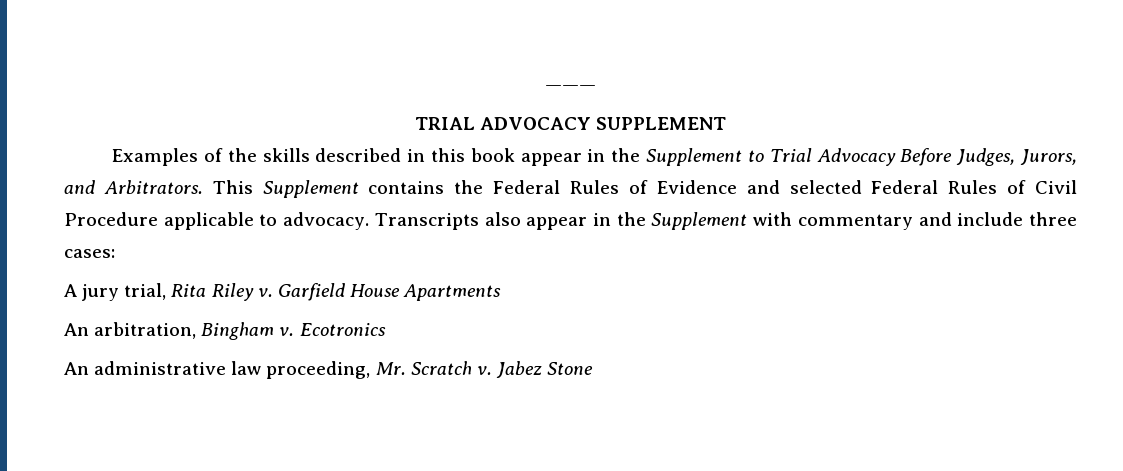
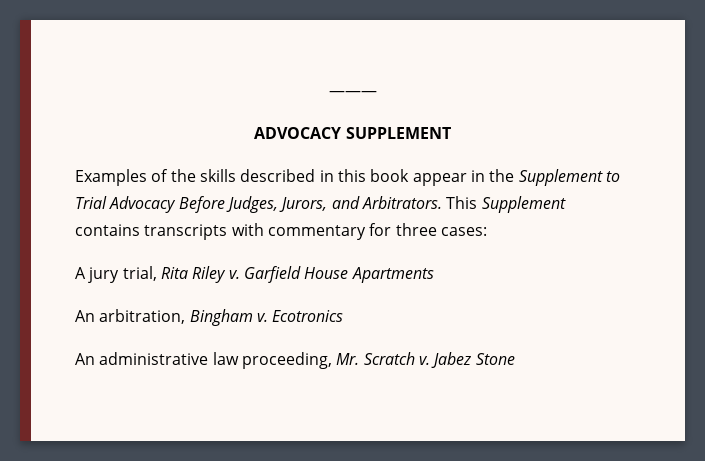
[414,117,475,130] TRIAL -> (377, 93) none
[454,180,1077,194] [64,212,1024,230] the Federal Rules of Evidence and selected Federal Rules of Civil Procedure applicable to advocacy. Transcripts also appear in the Supplement with commentary and include -> [144,223,392,240] transcripts with commentary for

